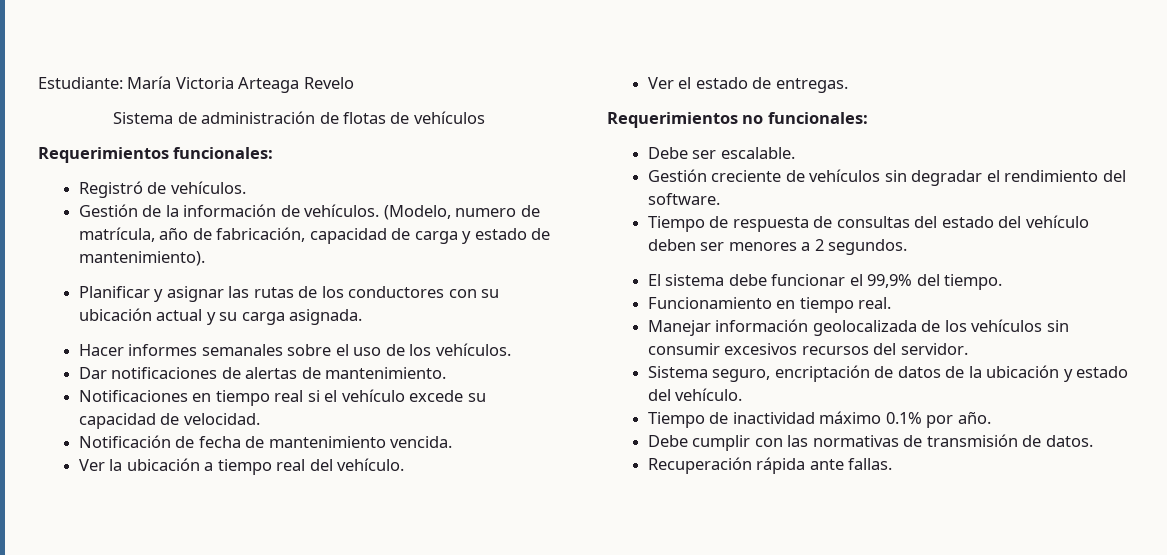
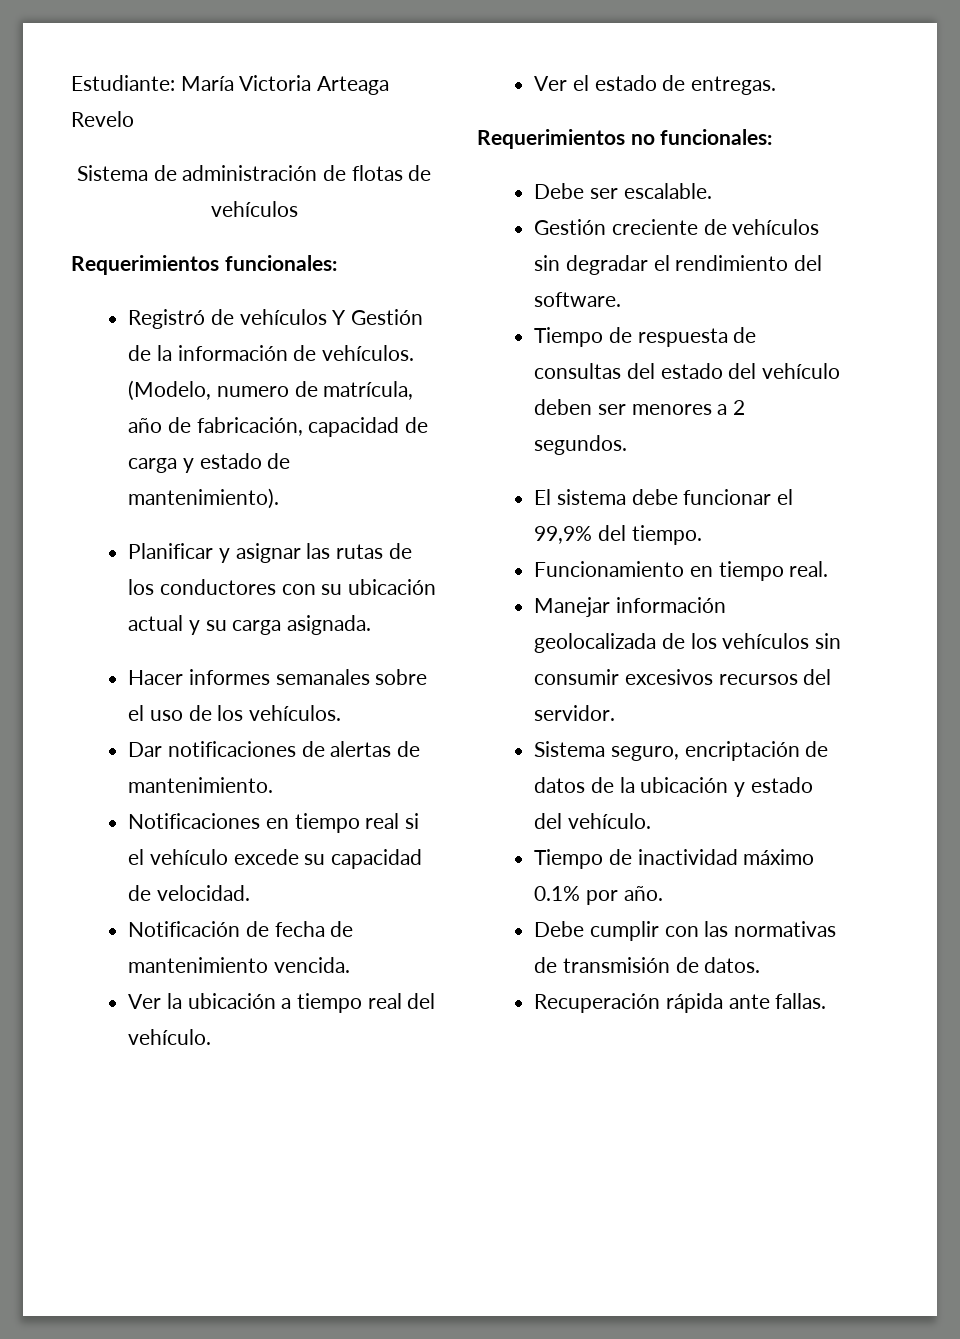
[170,181,246,194] vehículos. // -> [239,309,347,325] vehículos Y

